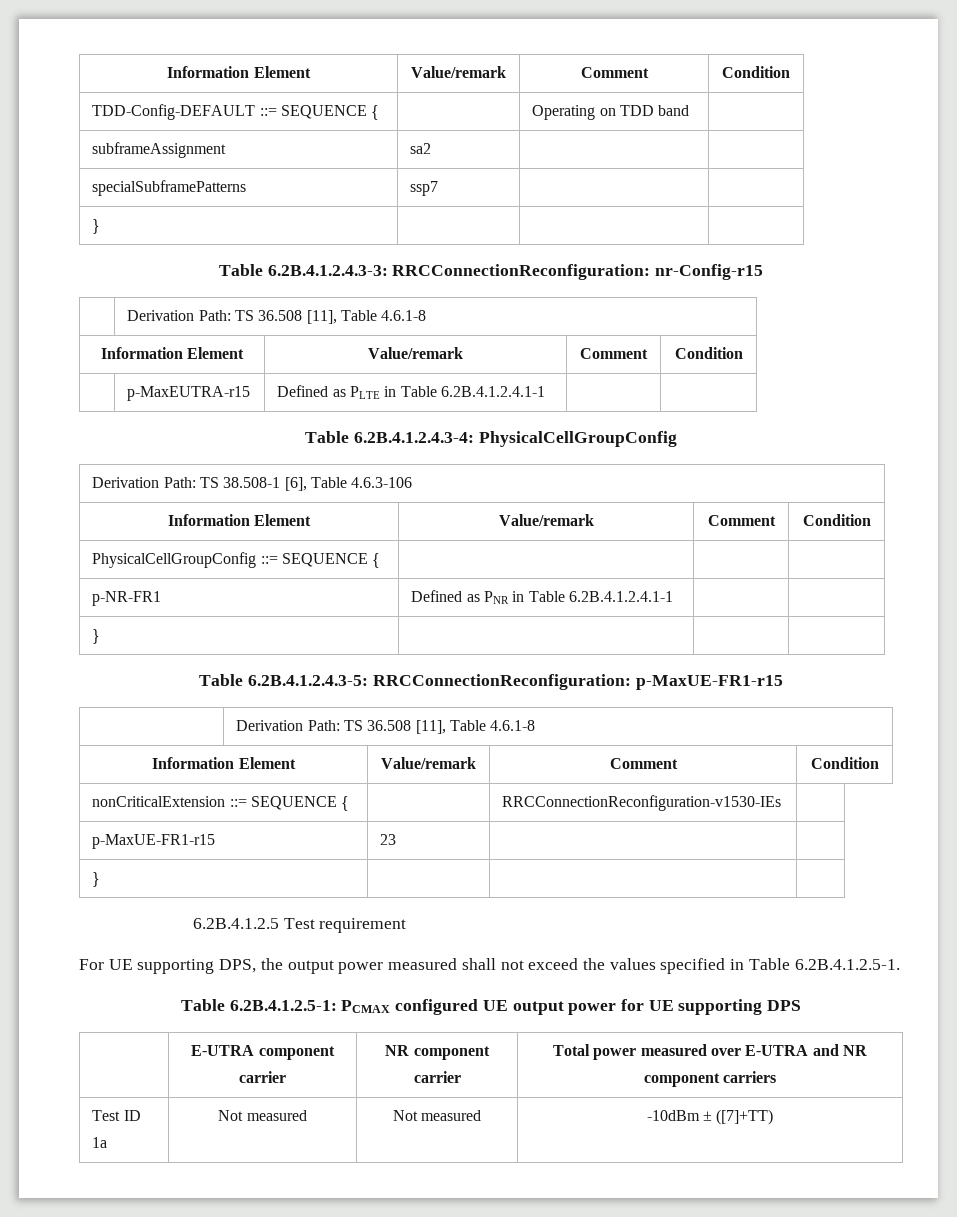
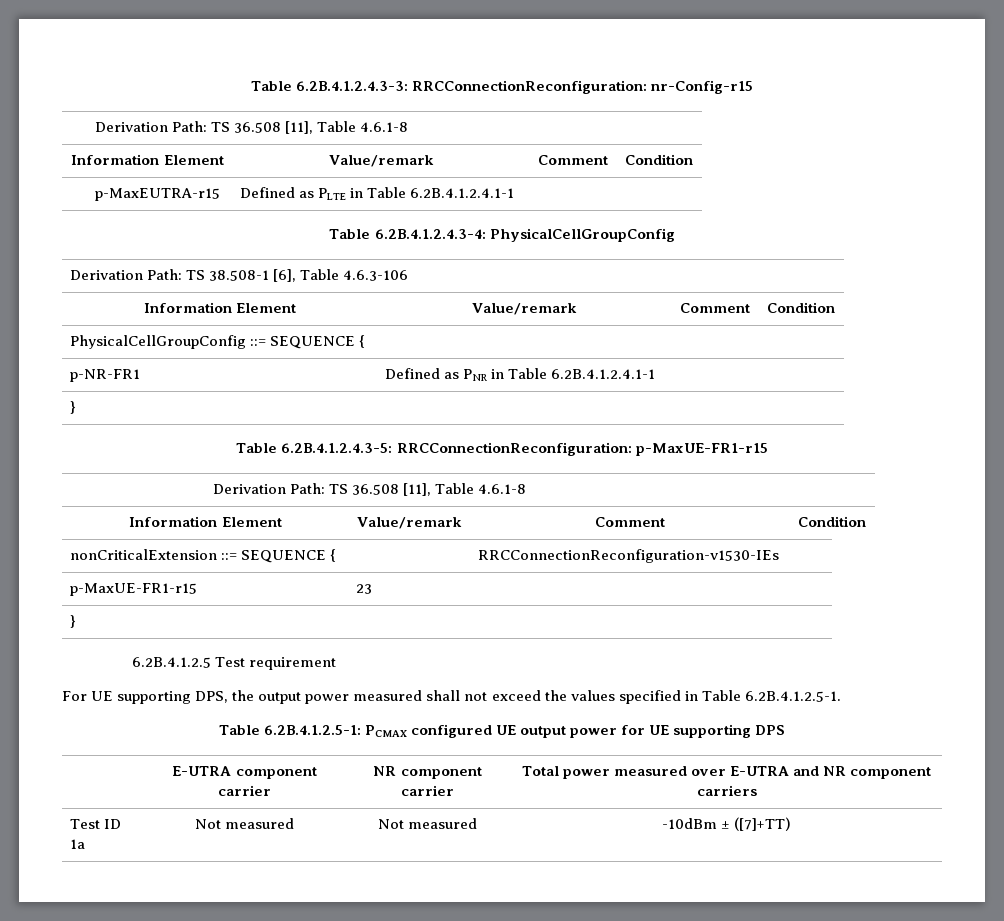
[167,66,311,78] [411,66,506,78] [580,67,649,78] [722,66,790,78] [92,104,380,120] [532,105,690,120] [92,142,227,158] [410,143,432,154] [92,180,247,196] [410,181,439,196] [92,219,101,234] Information Element | Value/remark | Comment | Condition // TDD-Config-DEFAULT ::= SEQUENCE { | | Operating on TDD band | // subframeAssignment | sa2 | | // specialSubframePatterns | ssp7 | | // } | | | // -> (250, 86) none

